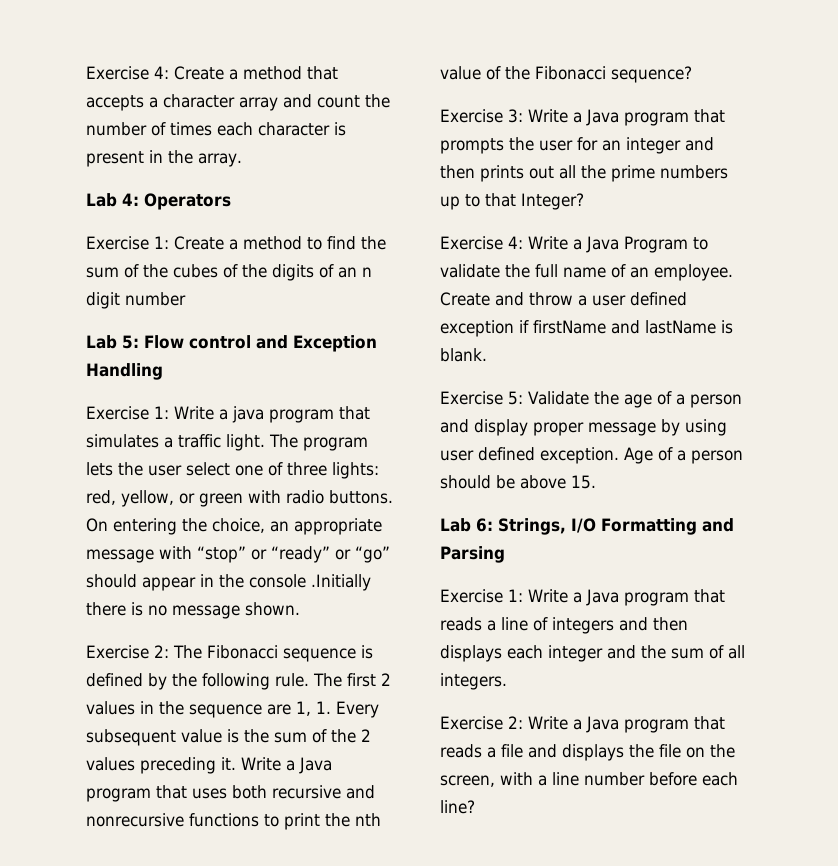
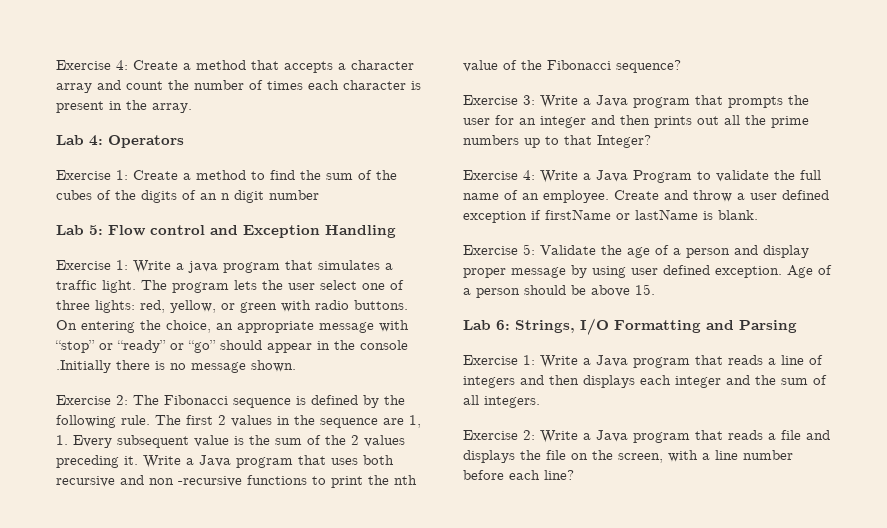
[86,813,184,827] nonrecursive -> [149,476,242,487] non -recursive
[611,320,640,334] and -> [616,213,630,220] or

